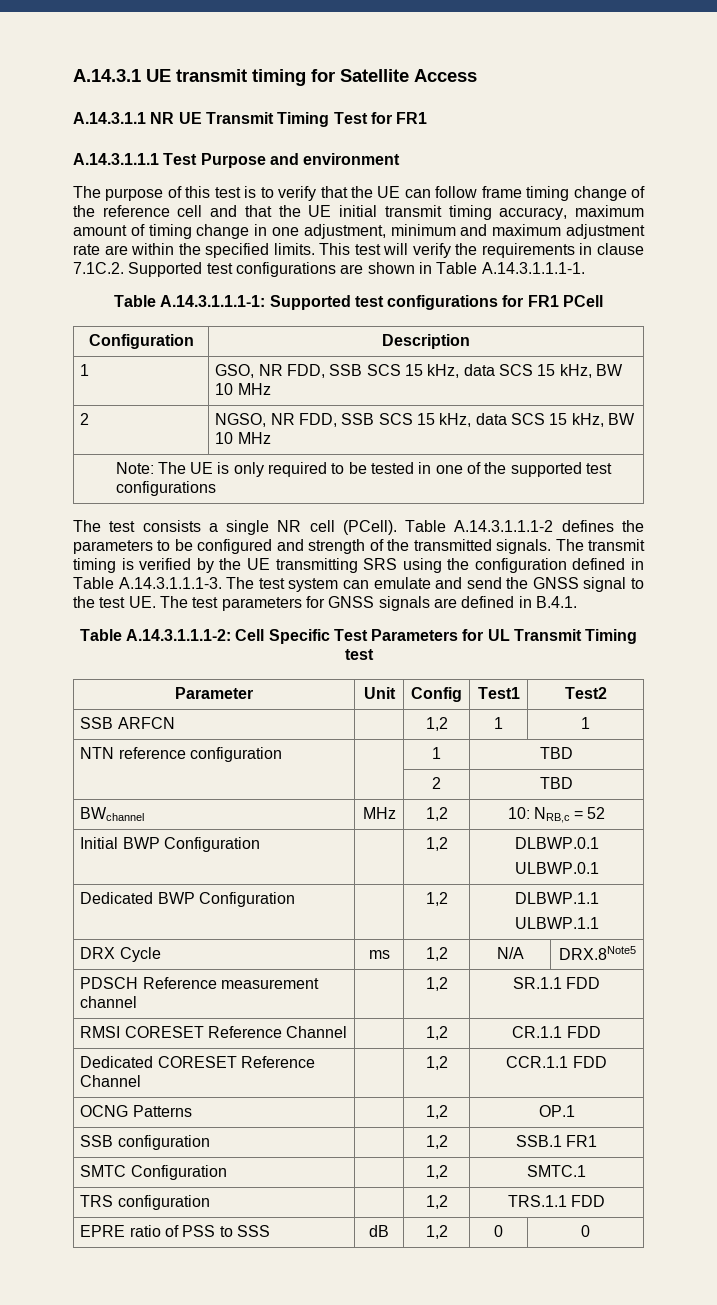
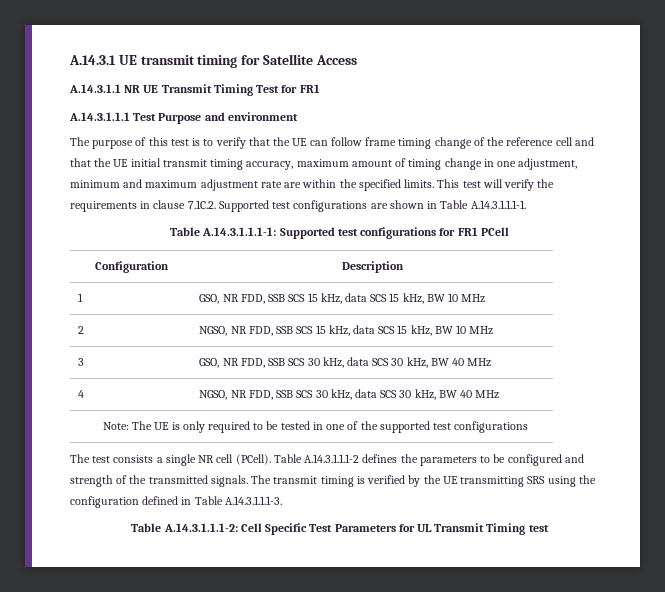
(271, 438) none -> [78,358,85,366] [199,357,492,368] [78,390,85,398] [199,389,500,400] // 3 | GSO, NR FDD, SSB SCS 30 kHz, data SCS 30 kHz, BW 40 MHz // 4 | NGSO, NR FDD, SSB SCS 30 kHz, data SCS 30 kHz, BW 40 MHz
[226,577,644,592] [73,596,577,611] The test system can emulate and send the GNSS signal to the test UE. The test parameters for GNSS signals are defined in B.4.1. -> (282, 500) none
[175,687,253,699] [363,687,396,699] [411,687,463,702] [477,687,520,699] [564,687,607,699] [80,717,175,729] [425,717,448,731] [494,717,504,729] [581,717,590,729] [80,747,283,762] [432,747,442,759] [540,747,573,759] [432,777,442,789] [540,777,573,789] [80,807,145,821] [362,807,396,819] [425,807,448,821] [507,807,606,823] [80,837,261,852] [425,837,448,851] [514,837,599,849] [514,862,599,874] [80,892,296,907] [425,892,448,906] [514,892,599,904] [514,917,599,929] [80,947,161,962] [368,950,390,959] [425,947,448,961] [496,947,524,959] [558,946,636,960] [80,977,320,989] [80,996,138,1008] [425,977,448,991] [512,977,601,989] [80,1026,348,1038] [425,1026,448,1040] [512,1026,601,1038] [80,1056,316,1068] [80,1075,142,1087] [425,1056,448,1070] [506,1056,607,1068] [80,1105,192,1117] [425,1105,448,1119] [538,1105,575,1117] [80,1135,210,1150] [425,1135,448,1149] [515,1135,598,1147] [80,1165,227,1180] [425,1165,448,1179] [527,1165,586,1177] [80,1195,210,1210] [425,1195,448,1209] [507,1195,606,1207] [80,1225,270,1237] [369,1225,390,1237] [425,1225,448,1239] [494,1225,504,1237] [581,1225,590,1237] // Parameter | Unit | Config | Test1 | Test2 // SSB ARFCN | | 1,2 | 1 | 1 // NTN reference configuration | | 1 | TBD // | | 2 | TBD // BWchannel | MHz | 1,2 | 10: NRB,c = 52 // Initial BWP Configuration | | 1,2 | DLBWP.0.1 // ULBWP.0.1 // Dedicated BWP Configuration | | 1,2 | DLBWP.1.1 // ULBWP.1.1 // DRX Cycle | ms | 1,2 | N/A | DRX.8Note5 // PDSCH Reference measurement channel | | 1,2 | SR.1.1 FDD // RMSI CORESET Reference Channel | | 1,2 | CR.1.1 FDD // Dedicated CORESET Reference Channel | | 1,2 | CCR.1.1 FDD // OCNG Patterns | | 1,2 | OP.1 // SSB configuration | | 1,2 | SSB.1 FR1 // SMTC Configuration | | 1,2 | SMTC.1 // TRS configuration | | 1,2 | TRS.1.1 FDD // EPRE ratio of PSS to SSS | dB | 1,2 | 0 | 0 -> (549, 528) none

